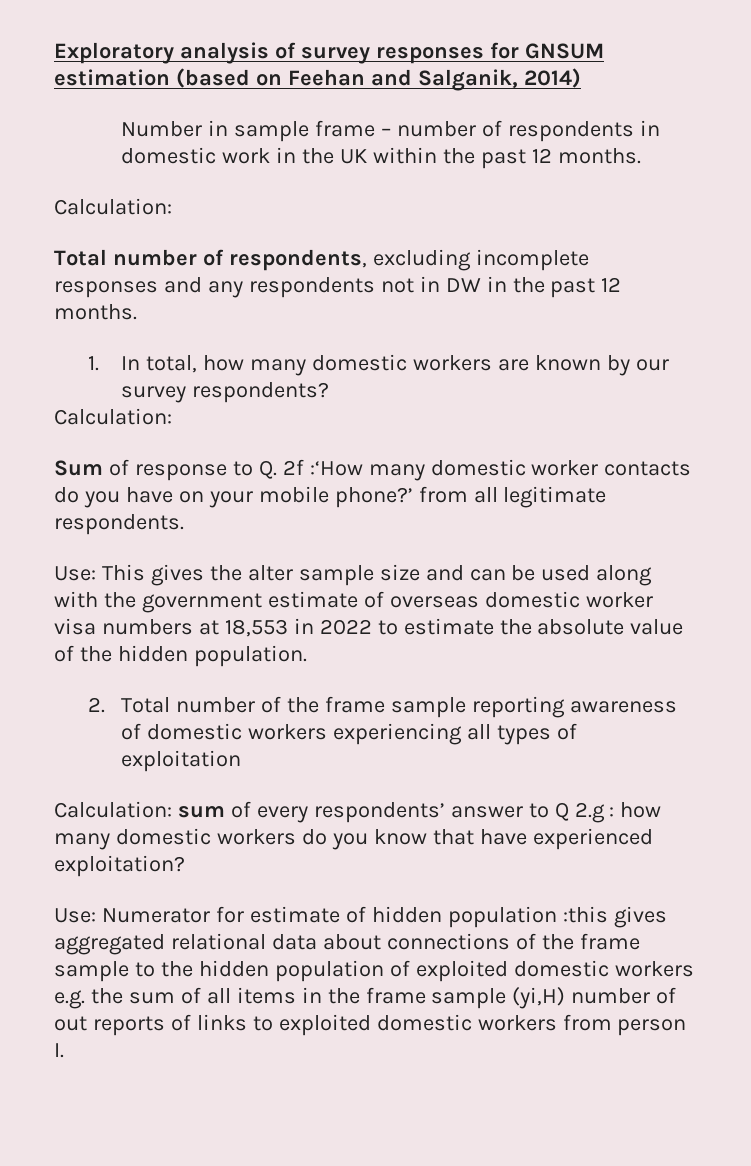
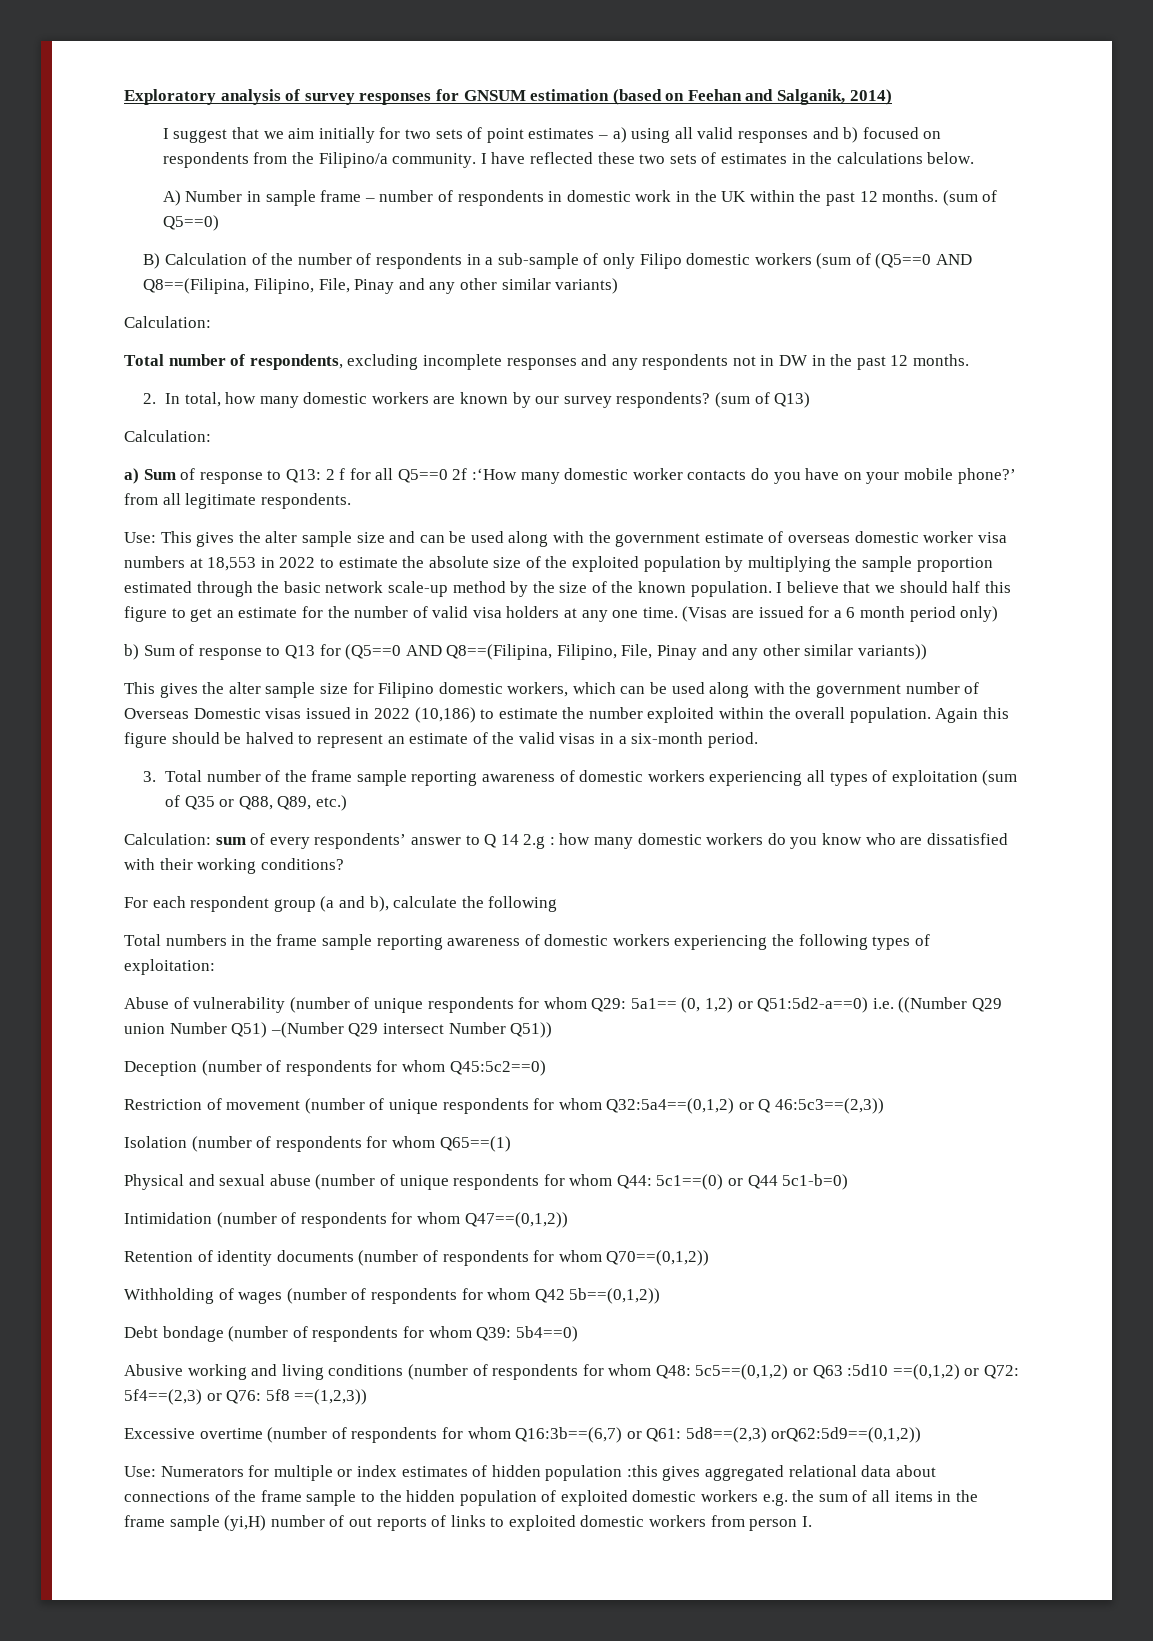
(581, 78) none -> [162,127,942,143] [162,152,975,168] [162,190,181,206] I suggest that we aim initially for two sets of point estimates – a) using all valid responses and b) focused on respondents from the Filipino/a community. I have reflected these two sets of estimates in the calculations below. // A)
(641, 156) none -> [942,190,998,206] [162,215,219,231] [143,253,973,269] [143,278,619,294] (sum of Q5==0) // B) Calculation of the number of respondents in a sub-sample of only Filipo domestic workers (sum of (Q5==0 AND Q8==(Filipina, Filipino, File, Pinay and any other similar variants)
[87,356,99,371] 1. -> [143,393,157,404] 2.
[54,408,172,425] [54,459,277,481] // Calculation: // Sum of response to Q. -> [715,392,811,408] [124,430,211,442] [124,468,448,484] (sum of Q13) // Calculation: // a) Sum of response to Q13: 2 f for all Q5==0
[630,619,684,635] [54,645,307,667] [87,697,105,713] value of the hidden population. // 2. -> [493,556,993,572] [124,581,1011,597] [124,606,999,622] [124,644,928,660] [124,682,980,698] [124,707,1010,723] [124,732,758,748] [143,771,157,782] size of the exploited population by multiplying the sample proportion estimated through the basic network scale-up method by the size of the known population. I believe that we should half this figure to get an estimate for the number of valid visa holders at any one time. (Visas are issued for a 6 month period only) // b) Sum of response to Q13 for (Q5==0 AND Q8==(Filipina, Filipino, File, Pinay and any other similar variants)) // This gives the alter sample size for Filipino domestic workers, which can be used along with the government number of Overseas Domestic visas issued in 2022 (10,186) to estimate the number exploited within the overall population. Again this figure should be halved to represent an estimate of the valid visas in a six-month period. // 3.
(242, 761) none -> [982,770,1018,786] [164,795,347,811] (sum of Q35 or Q88, Q89, etc.)
(569, 811) none -> [500,834,519,845] 14
[432,828,653,850] [54,855,185,877] [54,906,340,923] that have experienced exploitation? // Use: Numerator for estimate -> [865,833,1008,845] [124,858,344,874] [124,896,558,912] [124,934,930,950] [124,959,215,975] [124,997,1003,1013] [124,1022,553,1038] [124,1060,546,1076] [124,1098,885,1114] [124,1136,511,1152] [124,1174,849,1190] [124,1212,568,1228] [124,1250,710,1266] [124,1288,661,1304] [124,1326,578,1342] [124,1364,1020,1380] [124,1389,368,1405] [124,1427,922,1443] [124,1465,468,1481] who are dissatisfied with their working conditions? // For each respondent group (a and b), calculate the following // Total numbers in the frame sample reporting awareness of domestic workers experiencing the following types of exploitation: // Abuse of vulnerability (number of unique respondents for whom Q29: 5a1== (0, 1,2) or Q51:5d2-a==0) i.e. ((Number Q29 union Number Q51) –(Number Q29 intersect Number Q51)) // Deception (number of respondents for whom Q45:5c2==0) // Restriction of movement (number of unique respondents for whom Q32:5a4==(0,1,2) or Q 46:5c3==(2,3)) // Isolation (number of respondents for whom Q65==(1) // Physical and sexual abuse (number of unique respondents for whom Q44: 5c1==(0) or Q44 5c1-b=0) // Intimidation (number of respondents for whom Q47==(0,1,2)) // Retention of identity documents (number of respondents for whom Q70==(0,1,2)) // Withholding of wages (number of respondents for whom Q42 5b==(0,1,2)) // Debt bondage (number of respondents for whom Q39: 5b4==0) // Abusive working and living conditions (number of respondents for whom Q48: 5c5==(0,1,2) or Q63 :5d10 ==(0,1,2) or Q72: 5f4==(2,3) or Q76: 5f8 ==(1,2,3)) // Excessive overtime (number of respondents for whom Q16:3b==(6,7) or Q61: 5d8==(2,3) orQ62:5d9==(0,1,2)) // Use: Numerators for multiple or index estimates

